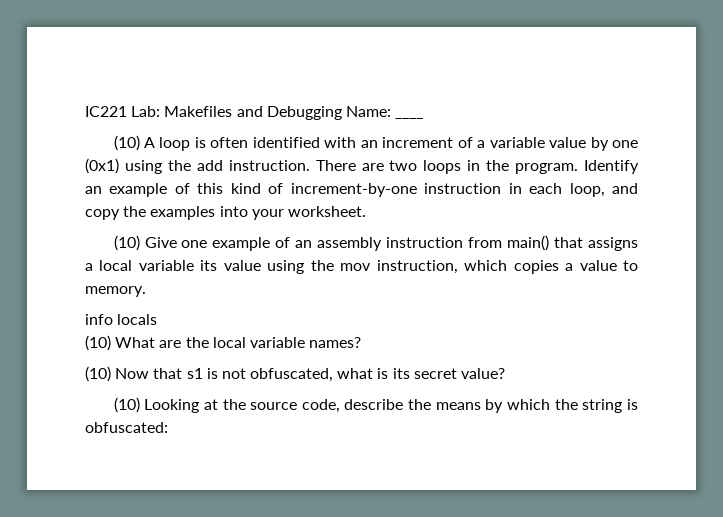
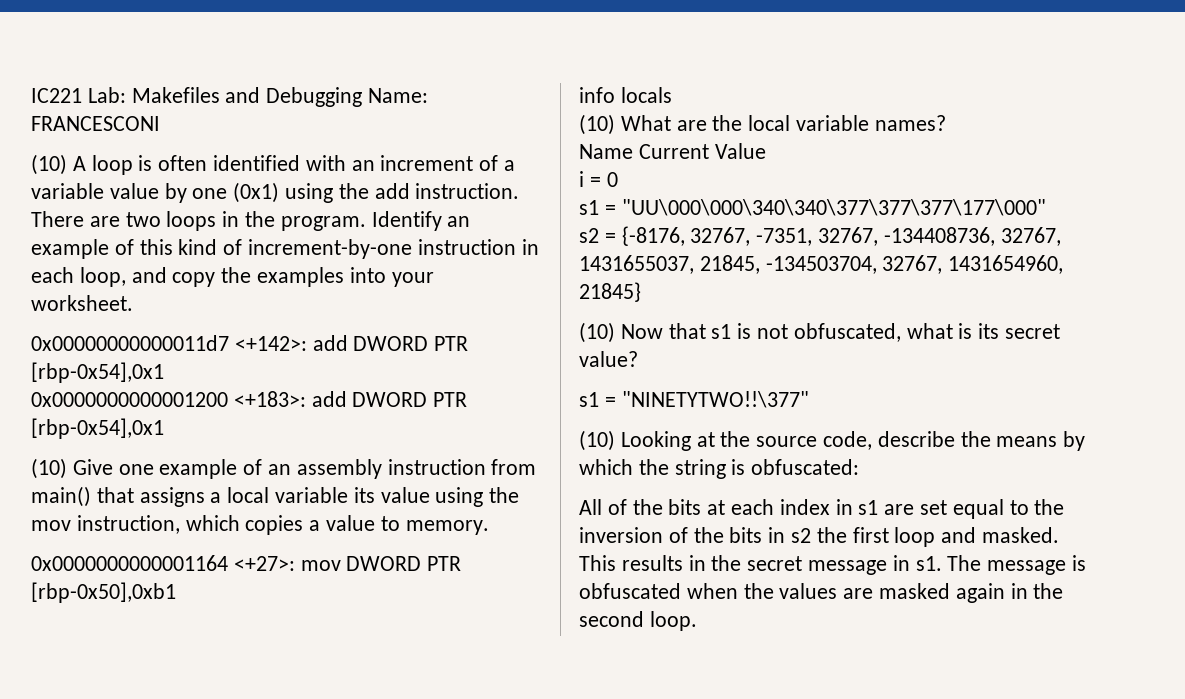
[395,117,424,119] ____ -> [31,116,160,131] FRANCESCONI
(366, 211) none -> [31,335,469,351] [31,362,164,383] [31,391,468,407] [31,418,164,439] // 0x00000000000011d7 <+142>: add DWORD PTR [rbp-0x54],0x1 // 0x0000000000001200 <+183>: add DWORD PTR [rbp-0x54],0x1
(146, 291) none -> [31,555,462,571] [31,582,176,603] // 0x0000000000001164 <+27>: mov DWORD PTR [rbp-0x50],0xb1
(362, 342) none -> [579,143,766,159] [579,171,618,187] [579,199,1046,216] [579,226,1061,246] [579,255,1064,274] [579,282,641,302] // Name Current Value // i = 0 // s1 = "UU\000\000\340\340\377\377\377\177\000" // s2 = {-8176, 32767, -7351, 32767, -134408736, 32767, 1431655037, 21845, -134503704, 32767, 1431654960, 21845}
(506, 373) none -> [579,391,809,408] // s1 = "NINETYTWO!!\377"
(168, 427) none -> [579,499,1065,519] [579,527,1060,547] [579,555,1087,575] [579,583,1064,603] [579,611,697,631] // All of the bits at each index in s1 are set equal to the inversion of the bits in s2 the first loop and masked. This results in the secret message in s1. The message is obfuscated when the values are masked again in the second loop.

